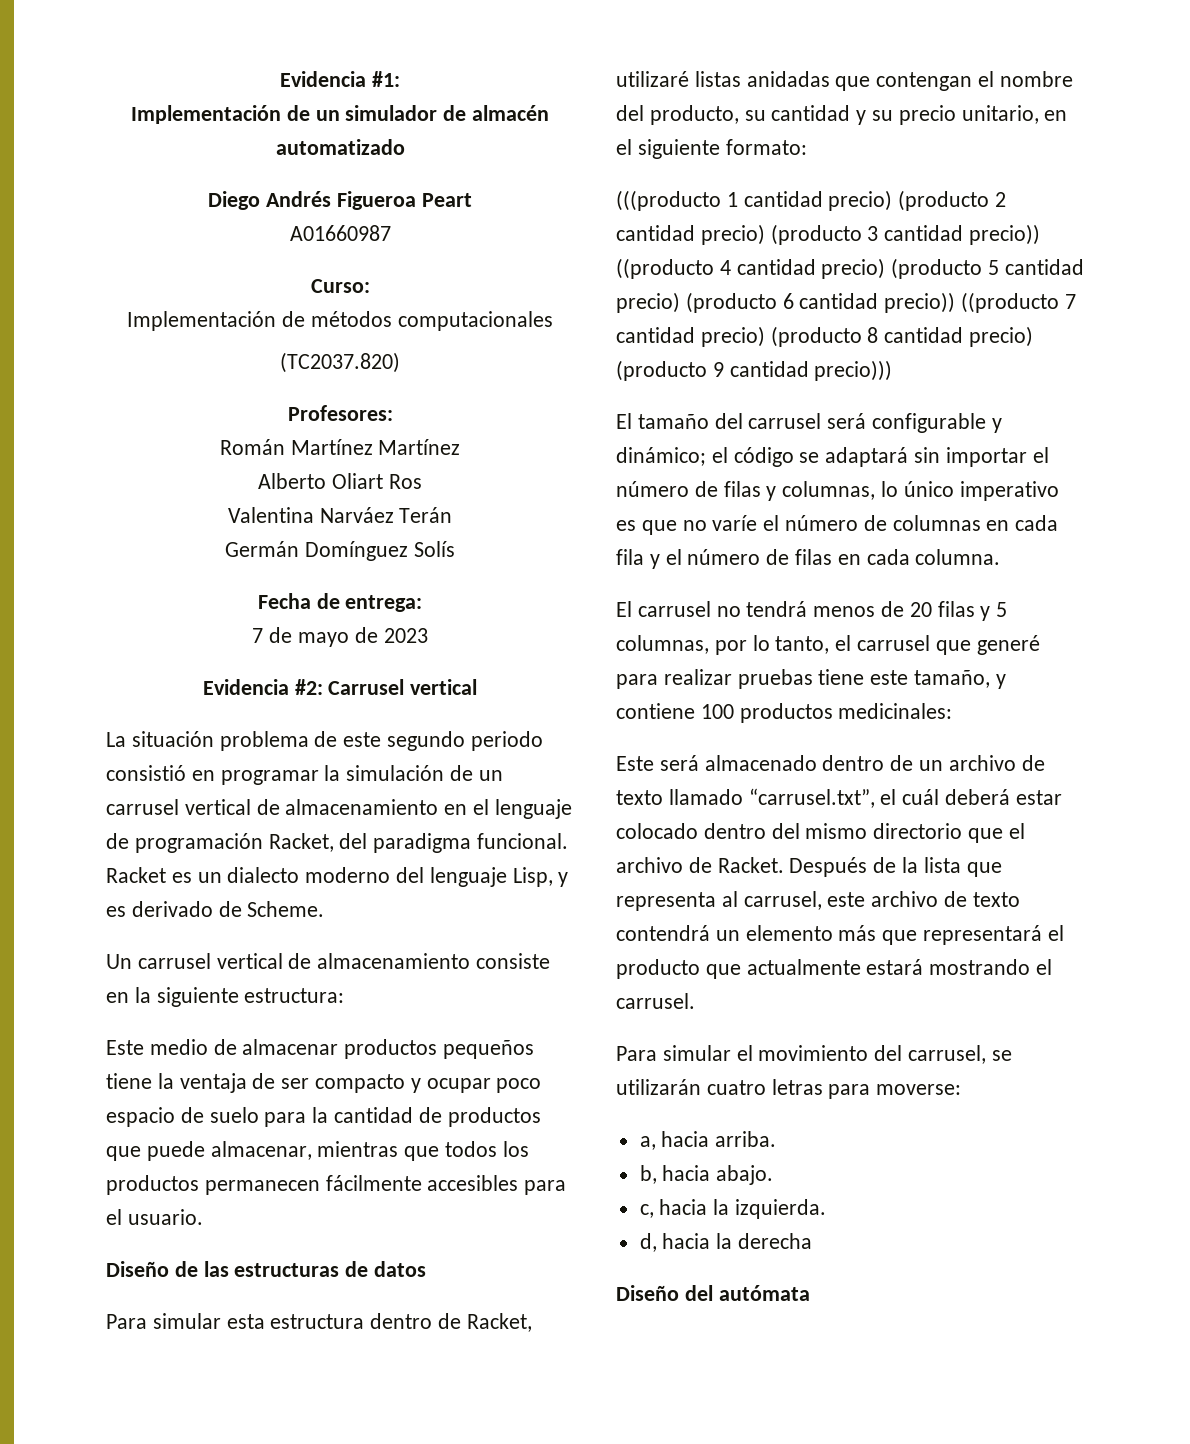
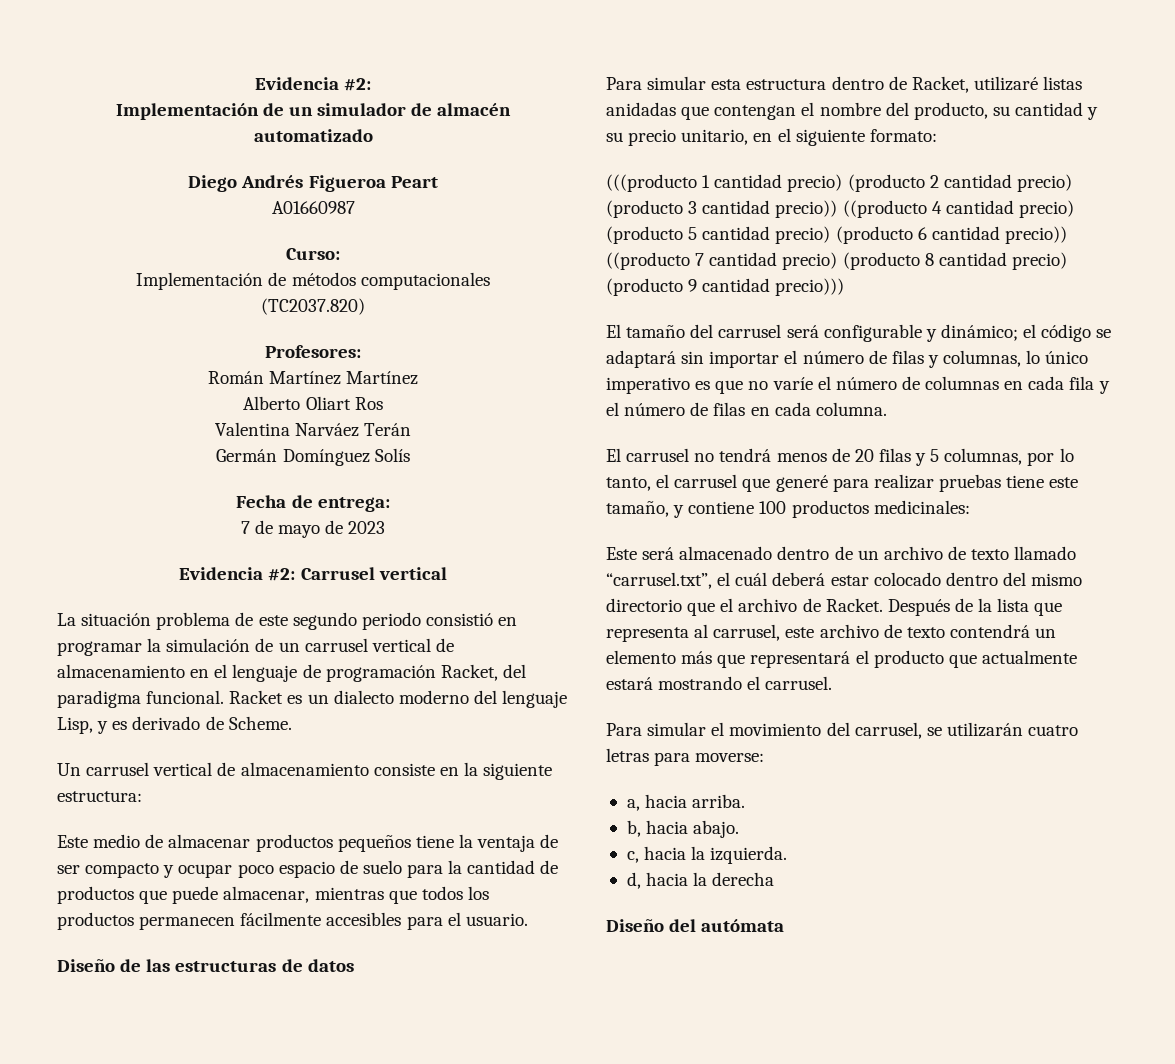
[280,71,400,87] Evidencia #1: -> [254,77,372,91] Evidencia #2:

